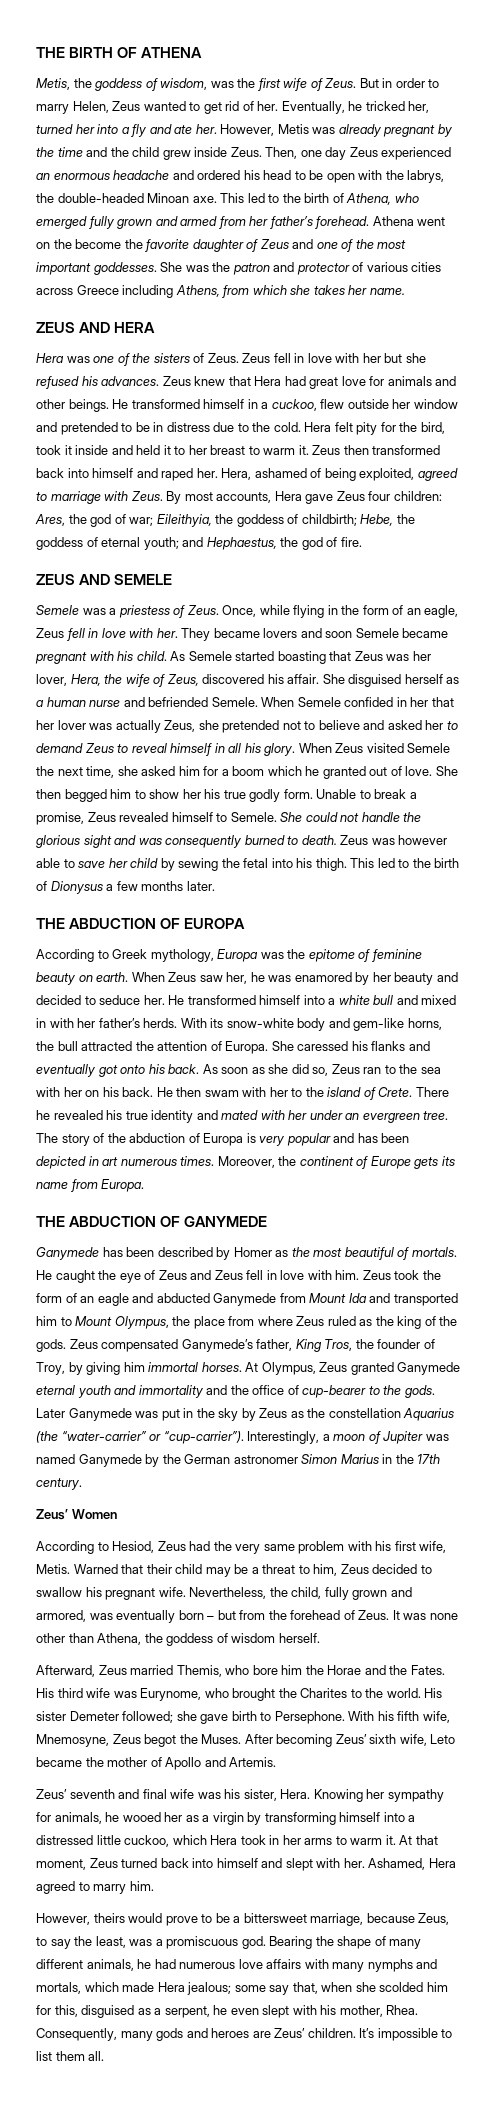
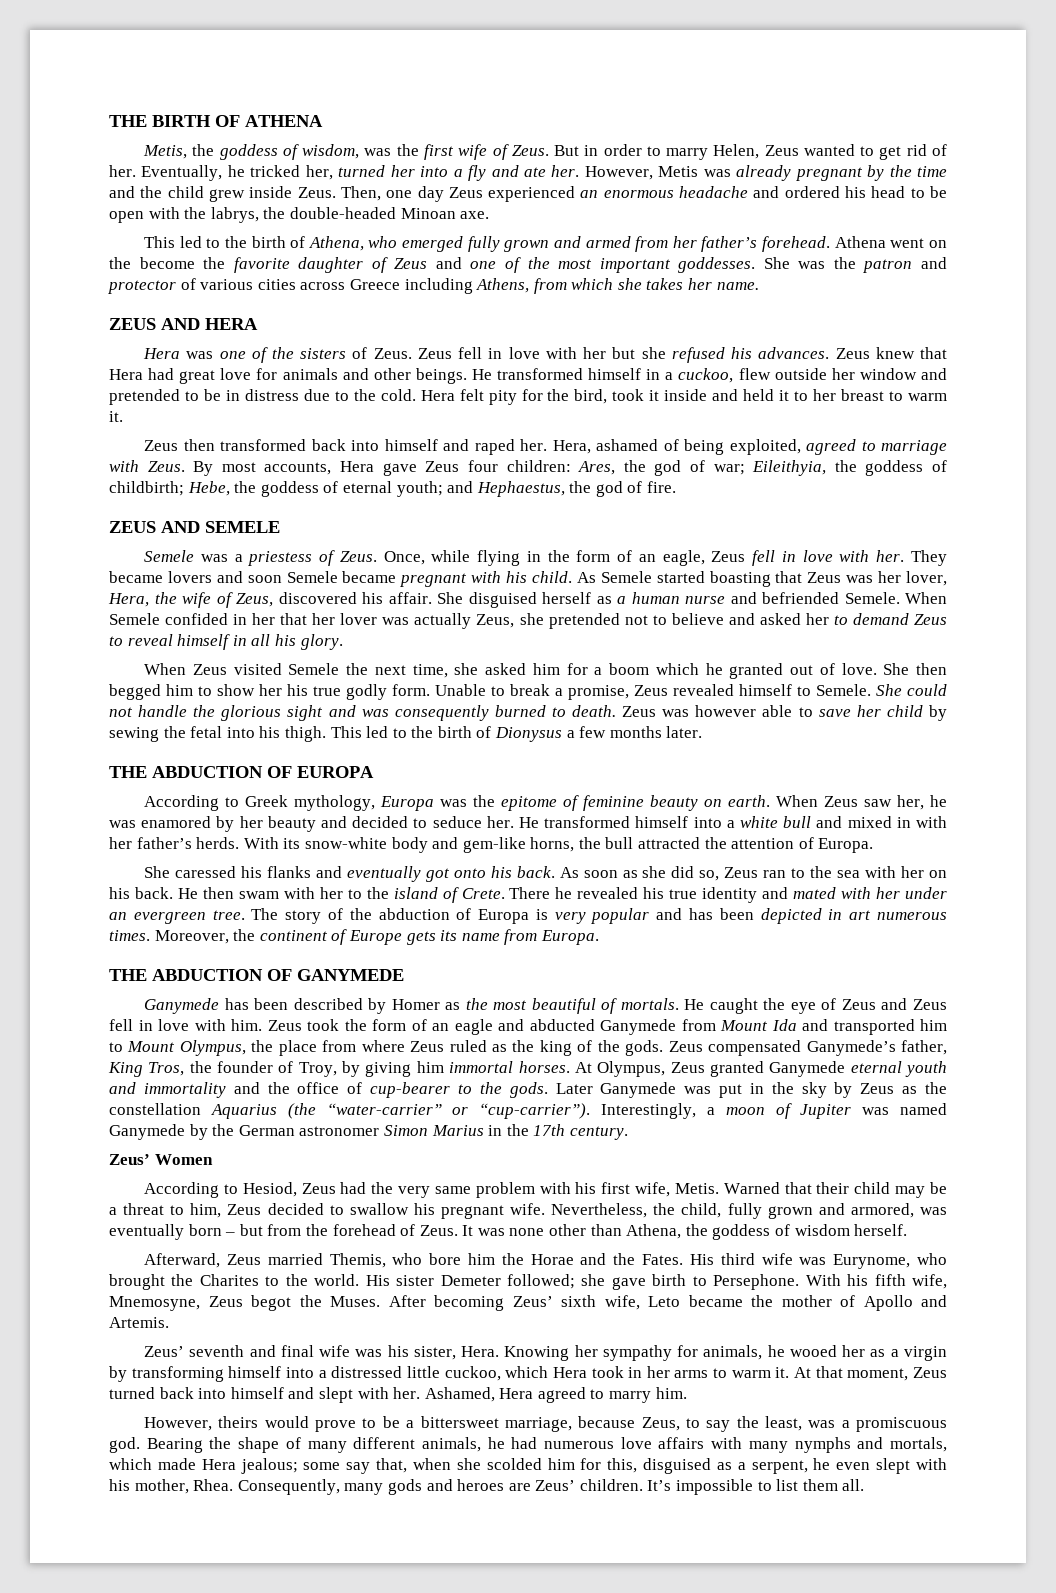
(217, 199) none -> (490, 215) //
(309, 450) none -> (123, 416) //
(296, 749) none -> (343, 642) //
(269, 1047) none -> (874, 845) //

